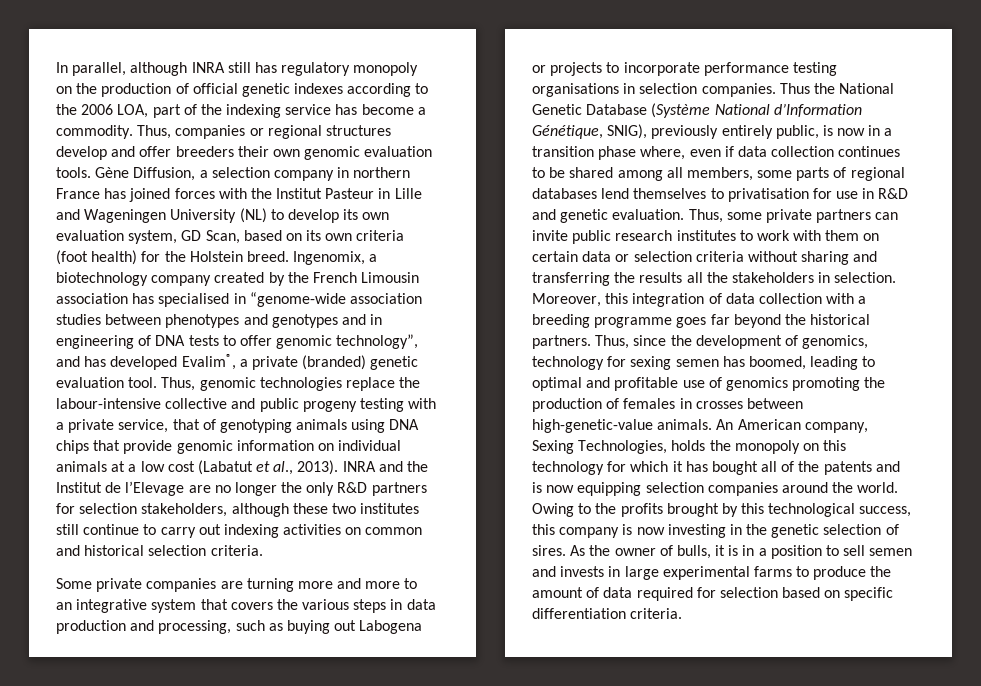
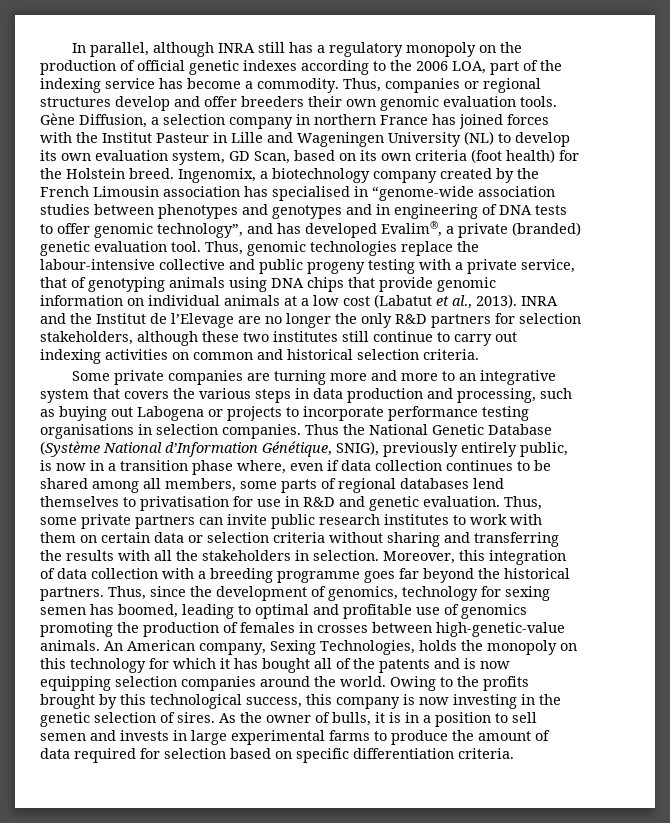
(277, 67) none -> [317,45,326,53] a
(683, 277) none -> [118,550,150,561] with

